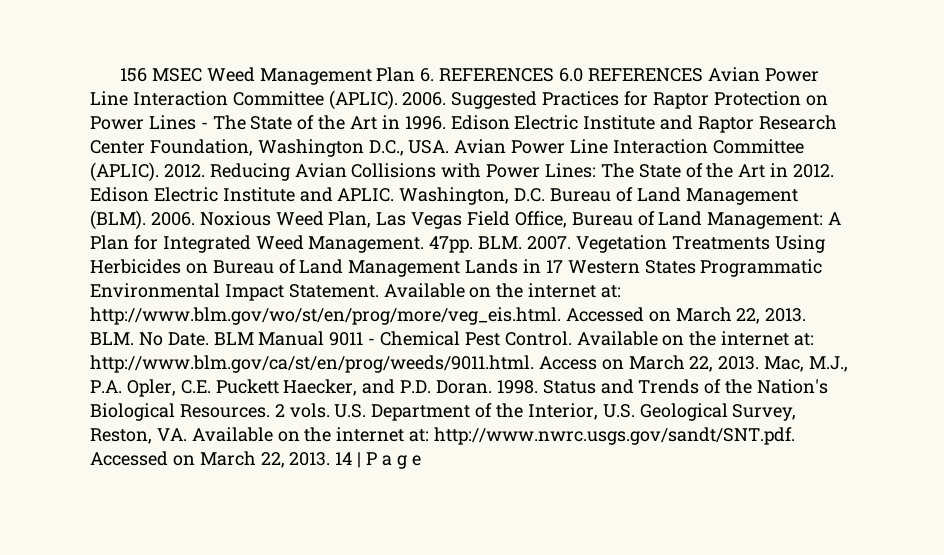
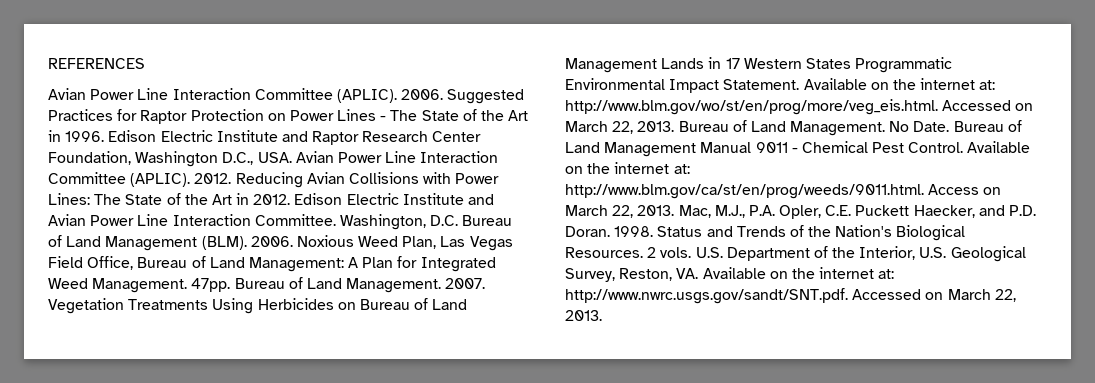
[119,67,703,85] 156 MSEC Weed Management Plan 6. REFERENCES 6.0 REFERENCES -> [48,58,145,69] REFERENCES //
[337,188,395,202] APLIC. -> [48,214,336,226] Avian Power Line Interaction Committee.
[478,236,523,249] BLM. -> [234,277,442,293] Bureau of Land Management.
[90,332,254,346] BLM. No Date. BLM -> [678,120,1022,136] [565,142,697,157] Bureau of Land Management. No Date. Bureau of Land Management
[335,452,421,469] 14 | P a g e -> (602, 315) none

